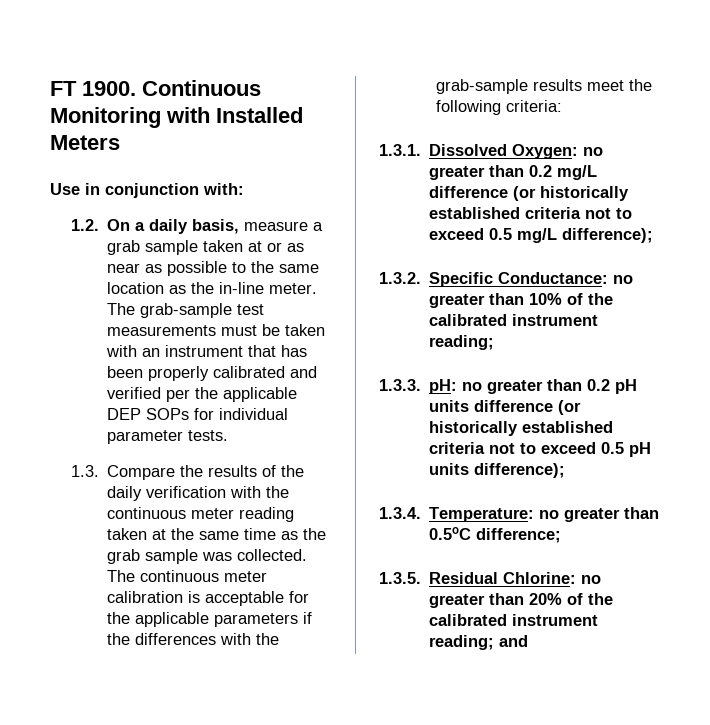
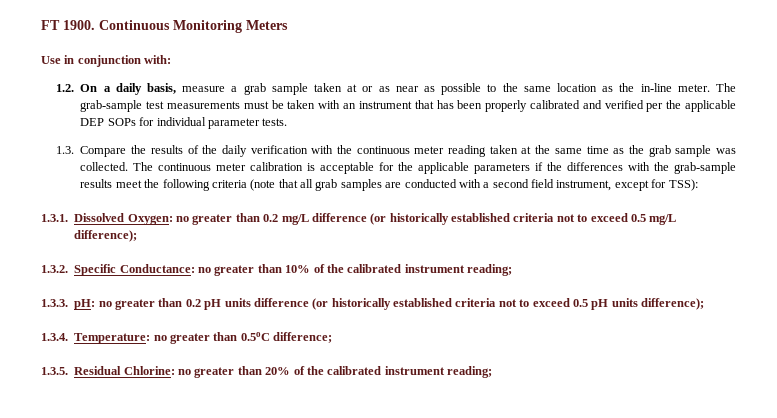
[166,107,303,123] with Installed -> (242, 26) none
[506,100,563,112] criteria: -> [211,179,698,191] criteria (note that all grab samples are conducted with a second field instrument, except for TSS):
[499,635,529,647] and -> (492, 372) none

